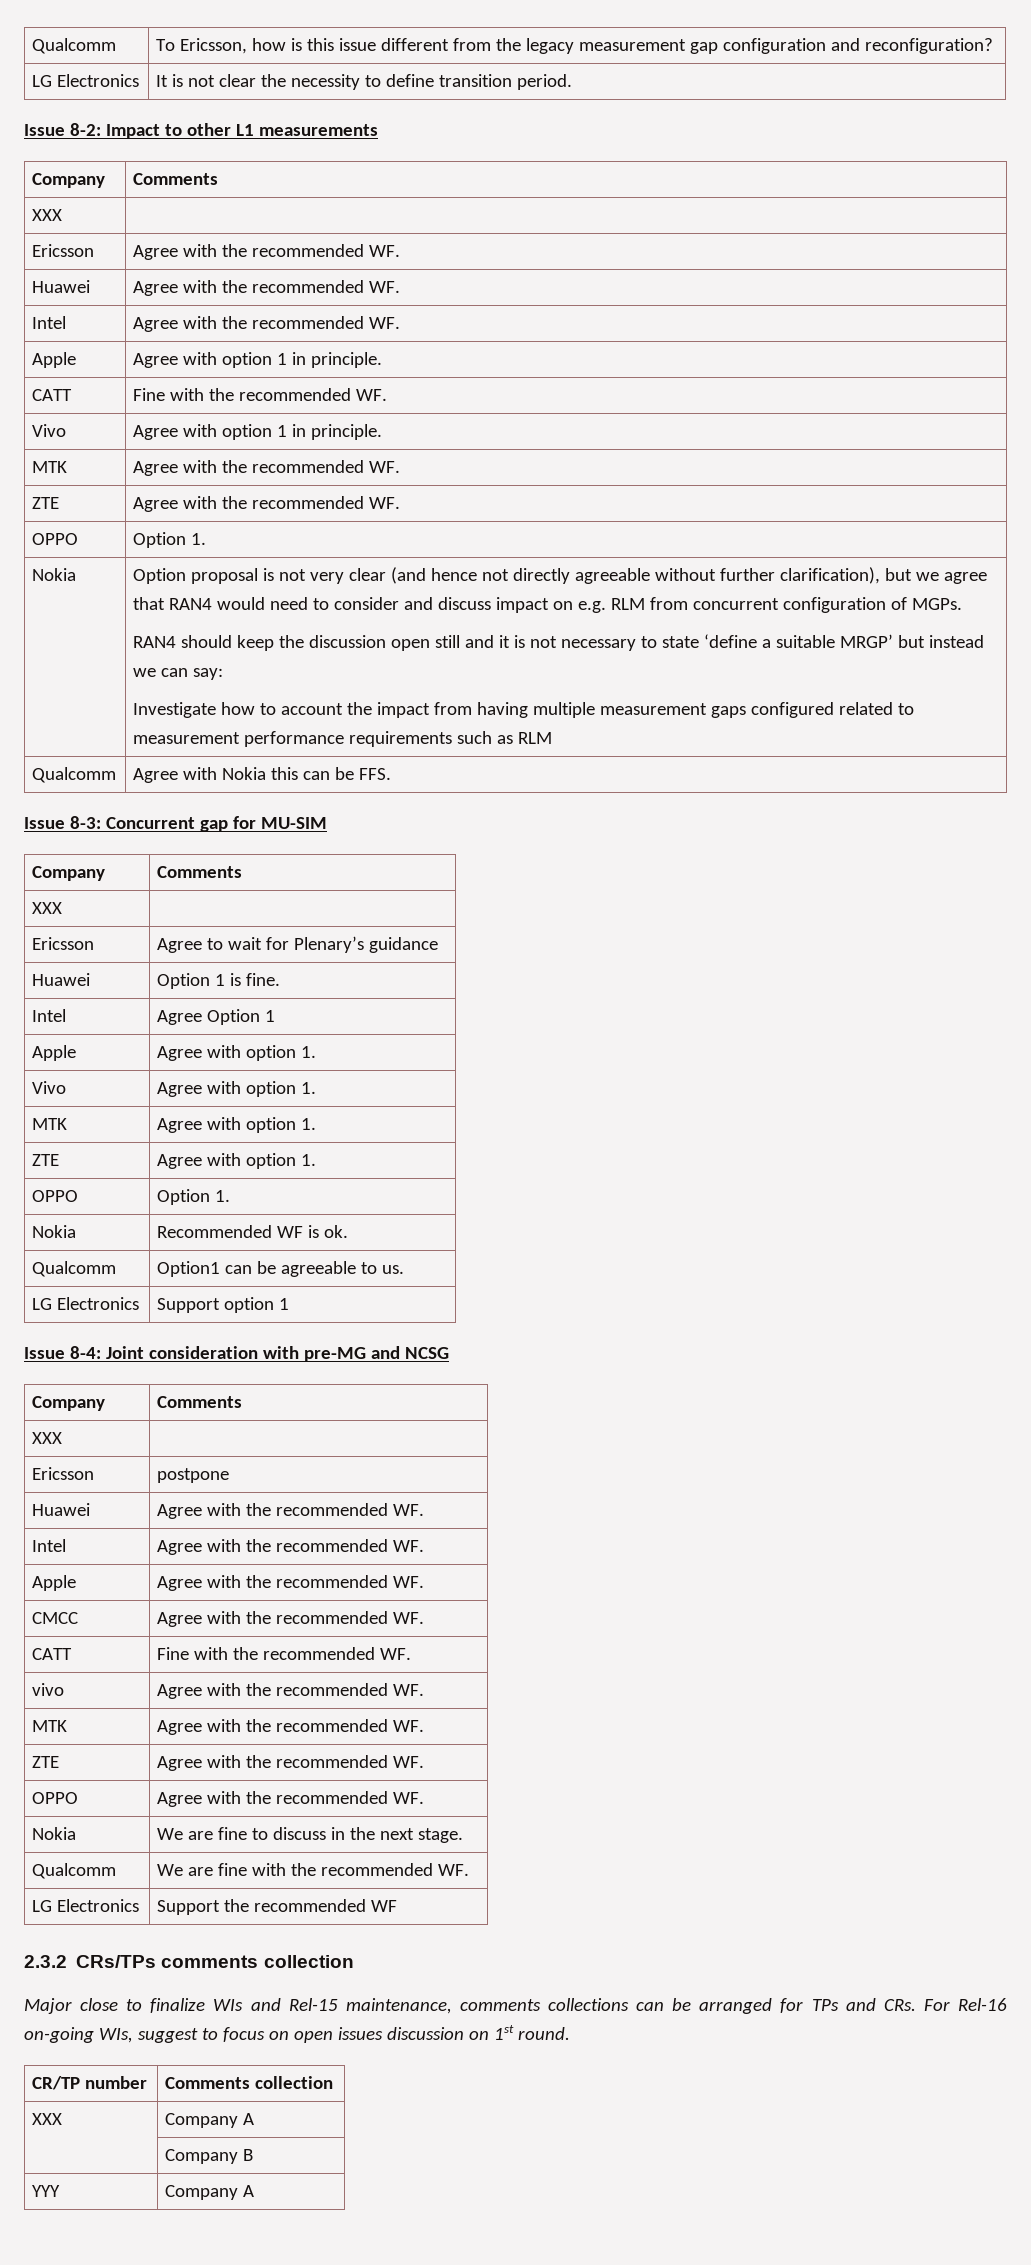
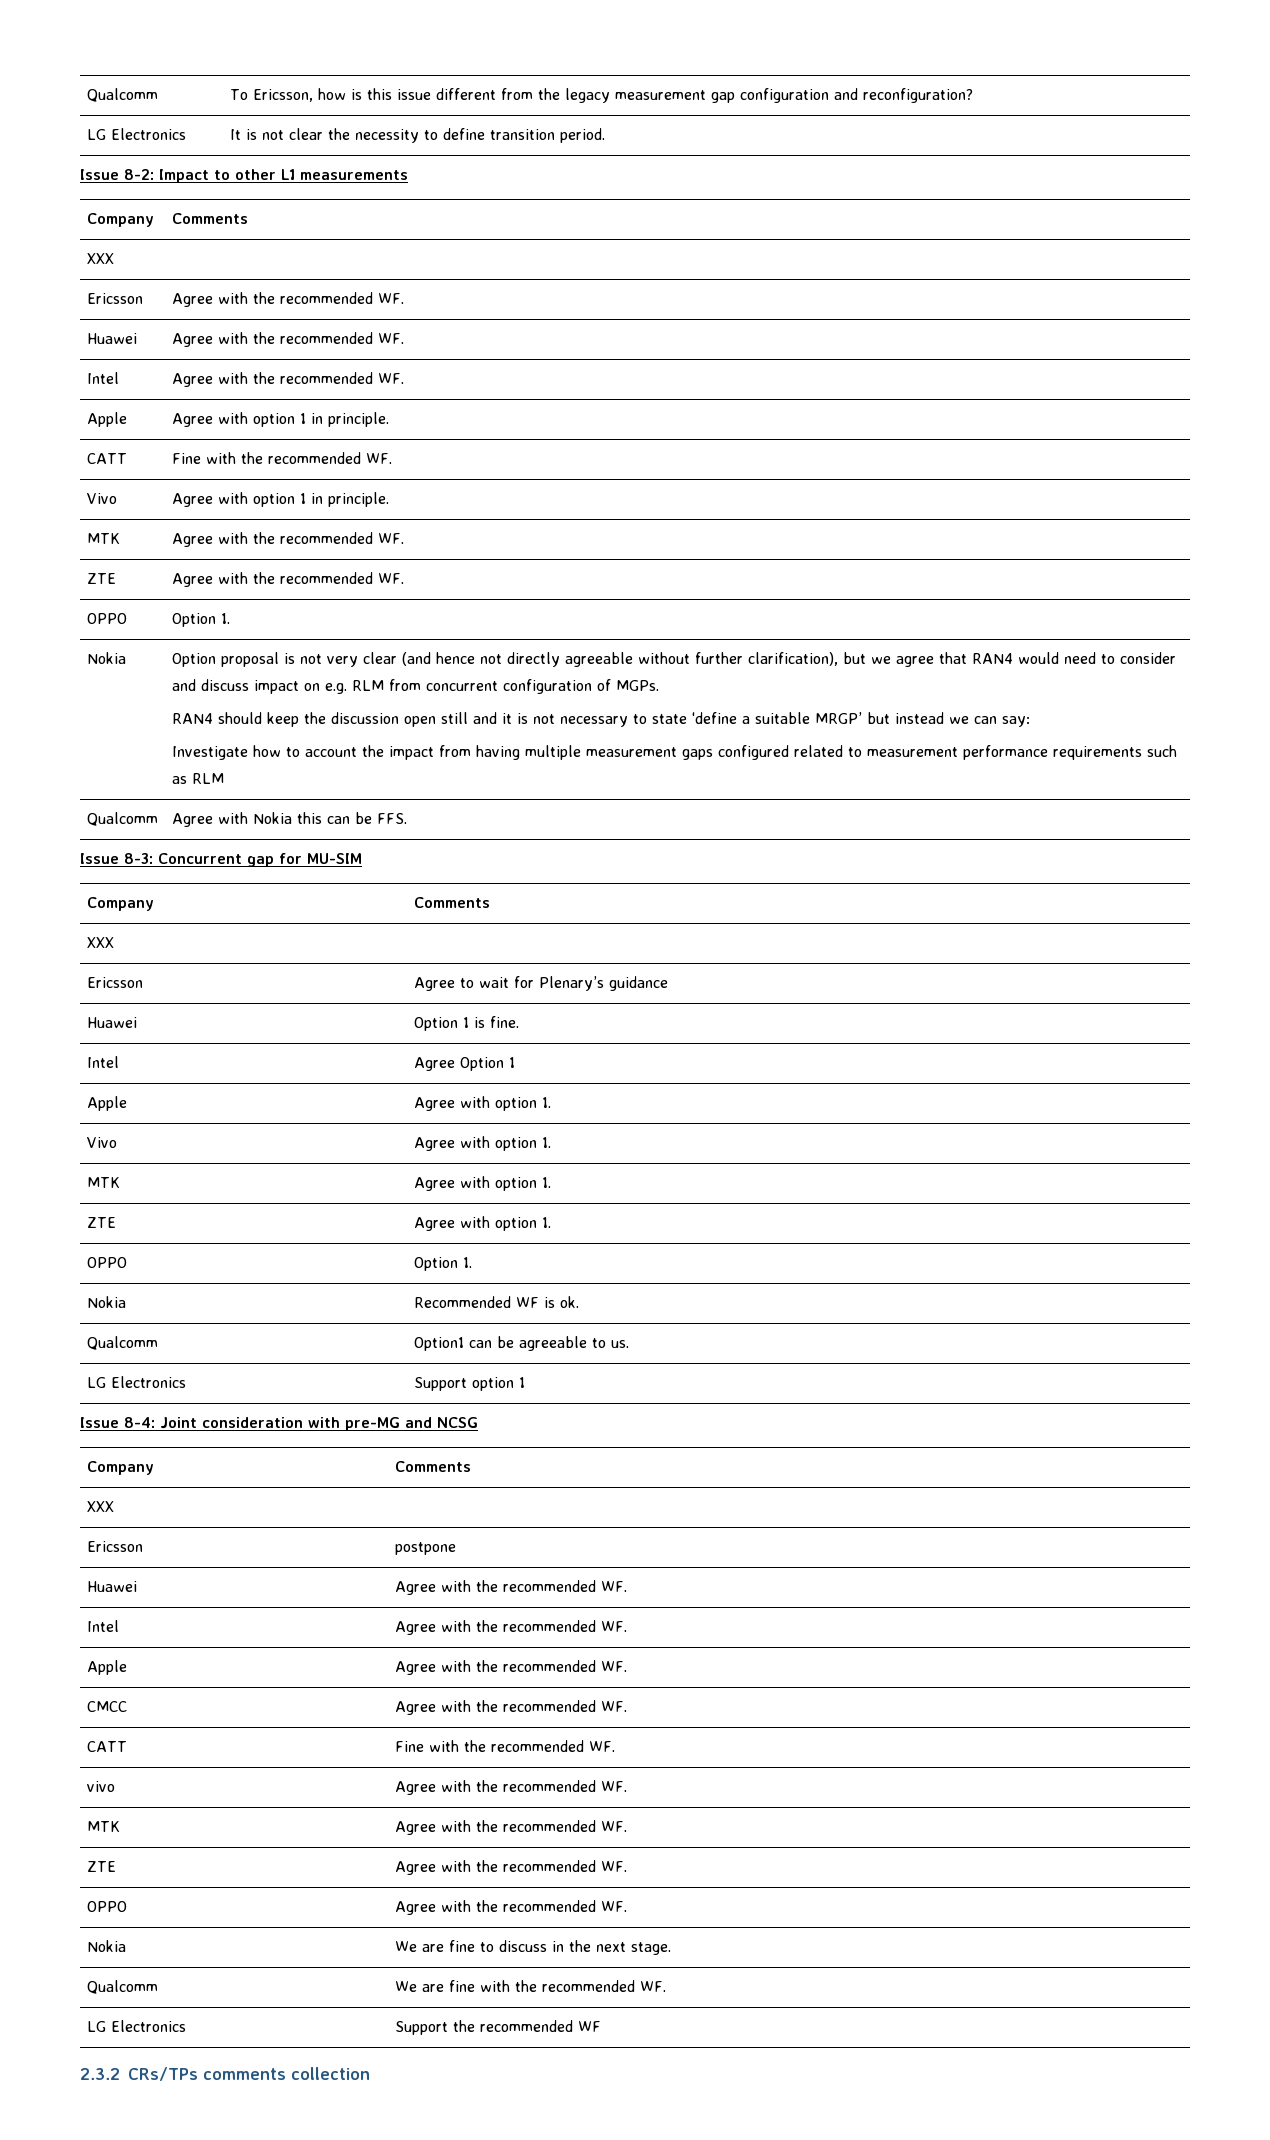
[24,1998,1007,2014] [24,2025,570,2043] [32,2076,148,2090] [165,2076,334,2089] [32,2113,63,2125] [165,2113,255,2128] [165,2149,254,2164] [32,2185,61,2197] [165,2185,255,2200] // Major close to finalize WIs and Rel-15 maintenance, comments collections can be arranged for TPs and CRs. For Rel-16 on-going WIs, suggest to focus on open issues discussion on 1st round. // CR/TP number | Comments collection // XXX | Company A // | Company B // YYY | Company A -> (370, 2073) none

